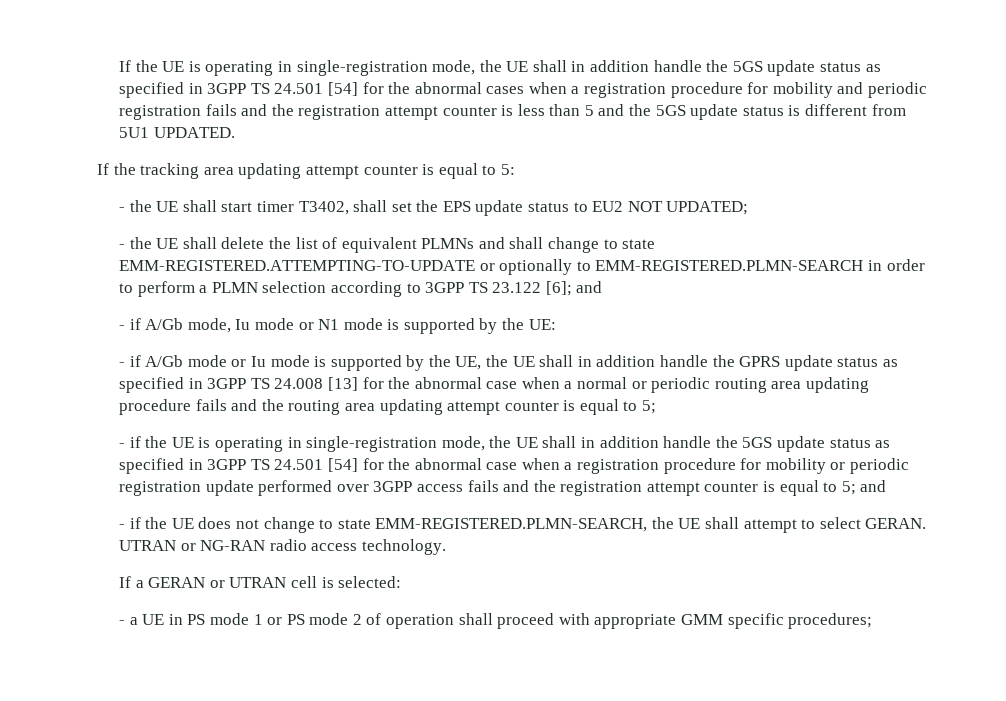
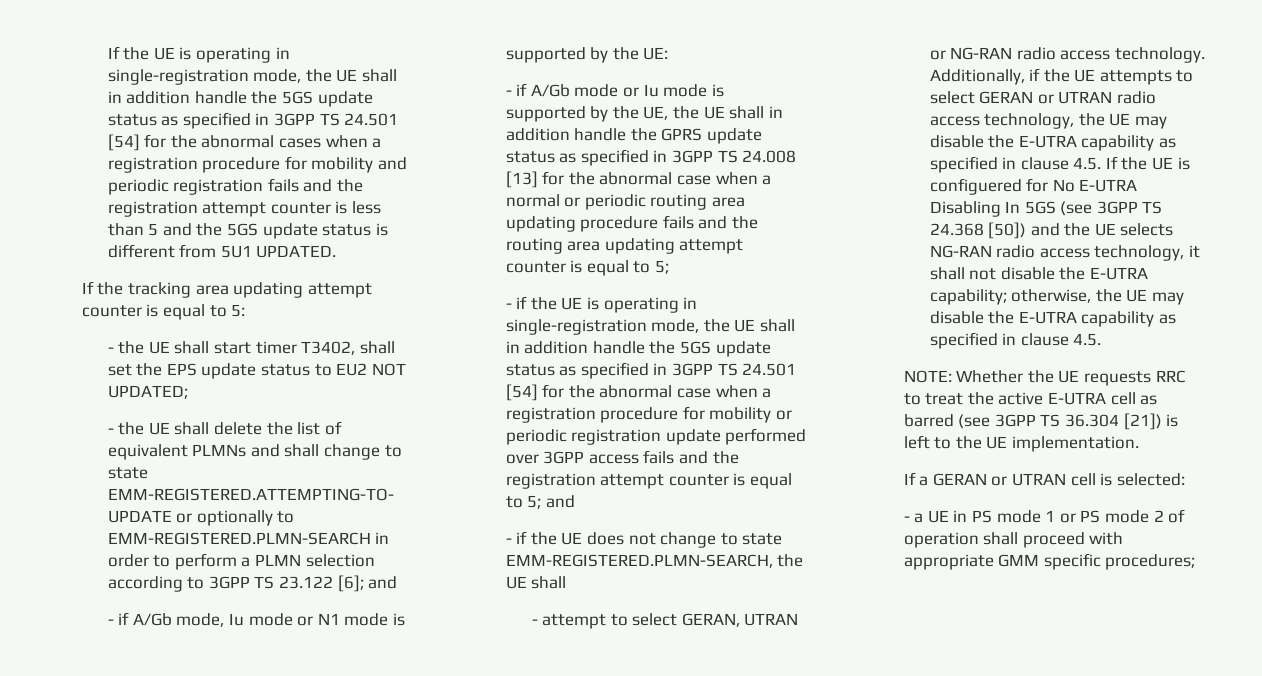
(740, 523) none -> [531,619,538,625] // -
[865,518,927,529] GERAN. -> [681,613,740,627] GERAN,
(446, 547) none -> [929,68,1194,85] [929,91,1156,104] [929,113,1167,129] [929,135,1176,151] [929,156,1190,173] [929,178,1138,195] [929,201,1163,217] [929,222,1174,239] [929,245,1200,261] [929,267,1148,280] [929,289,1184,305] [929,311,1176,327] [929,332,1102,349] [903,370,1186,386] [903,392,1158,405] [903,413,1179,430] [903,435,1140,452] Additionally, if the UE attempts to select GERAN or UTRAN radio access technology, the UE may disable the E-UTRA capability as specified in clause 4.5. If the UE is configuered for No E-UTRA Disabling In 5GS (see 3GPP TS 24.368 [50]) and the UE selects NG-RAN radio access technology, it shall not disable the E-UTRA capability; otherwise, the UE may disable the E-UTRA capability as specified in clause 4.5. // NOTE: Whether the UE requests RRC to treat the active E-UTRA cell as barred (see 3GPP TS 36.304 [21]) is left to the UE implementation.

